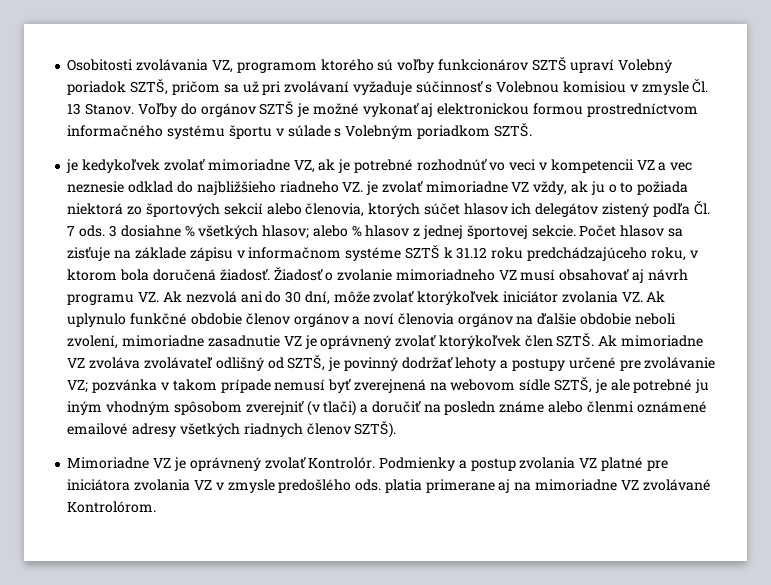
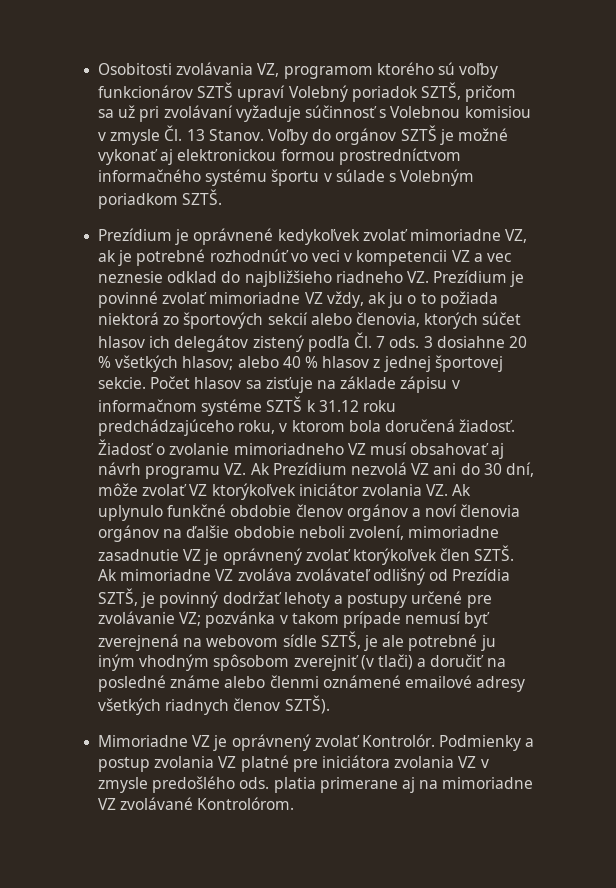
[66,159,79,173] je -> [98,228,274,245] Prezídium je oprávnené
[366,181,379,195] je -> [433,270,525,287] [98,291,159,308] Prezídium je povinné
(181, 231) none -> [508,336,527,348] 20
(348, 231) none -> [282,356,301,368] 40
[185,291,237,303] nezvolá -> [272,462,430,475] Prezídium nezvolá VZ
(415, 297) none -> [189,484,208,496] VZ
(284, 363) none -> [452,568,511,581] Prezídia
[444,401,496,415] posledn -> [98,675,167,692] posledné

